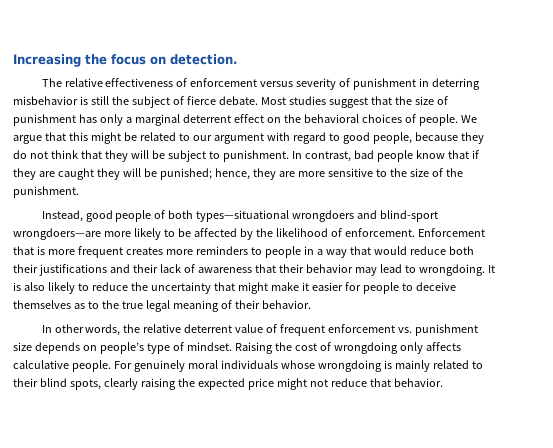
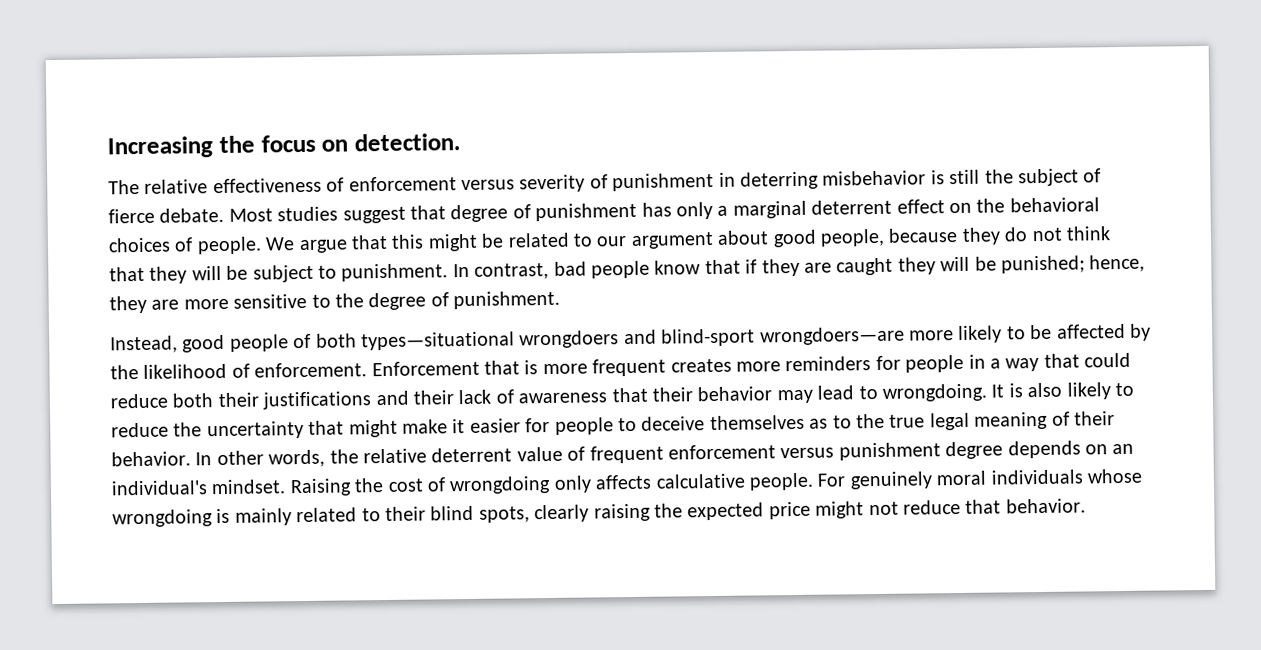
[394,96,434,105] the size -> [450,204,509,223] degree
[266,132,340,144] with regard to -> [717,230,770,245] about
[409,168,463,177] size of the -> [368,292,449,311] degree of
[250,247,262,255] to -> [875,355,901,371] for
[373,246,407,255] would -> [1084,352,1132,368] could
(311, 304) // -> (191, 459) none
[398,324,479,336] [13,342,184,354] vs. punishment size depends on people’s type of -> [780,440,1135,461] [111,480,208,496] versus punishment degree depends on an individual's

